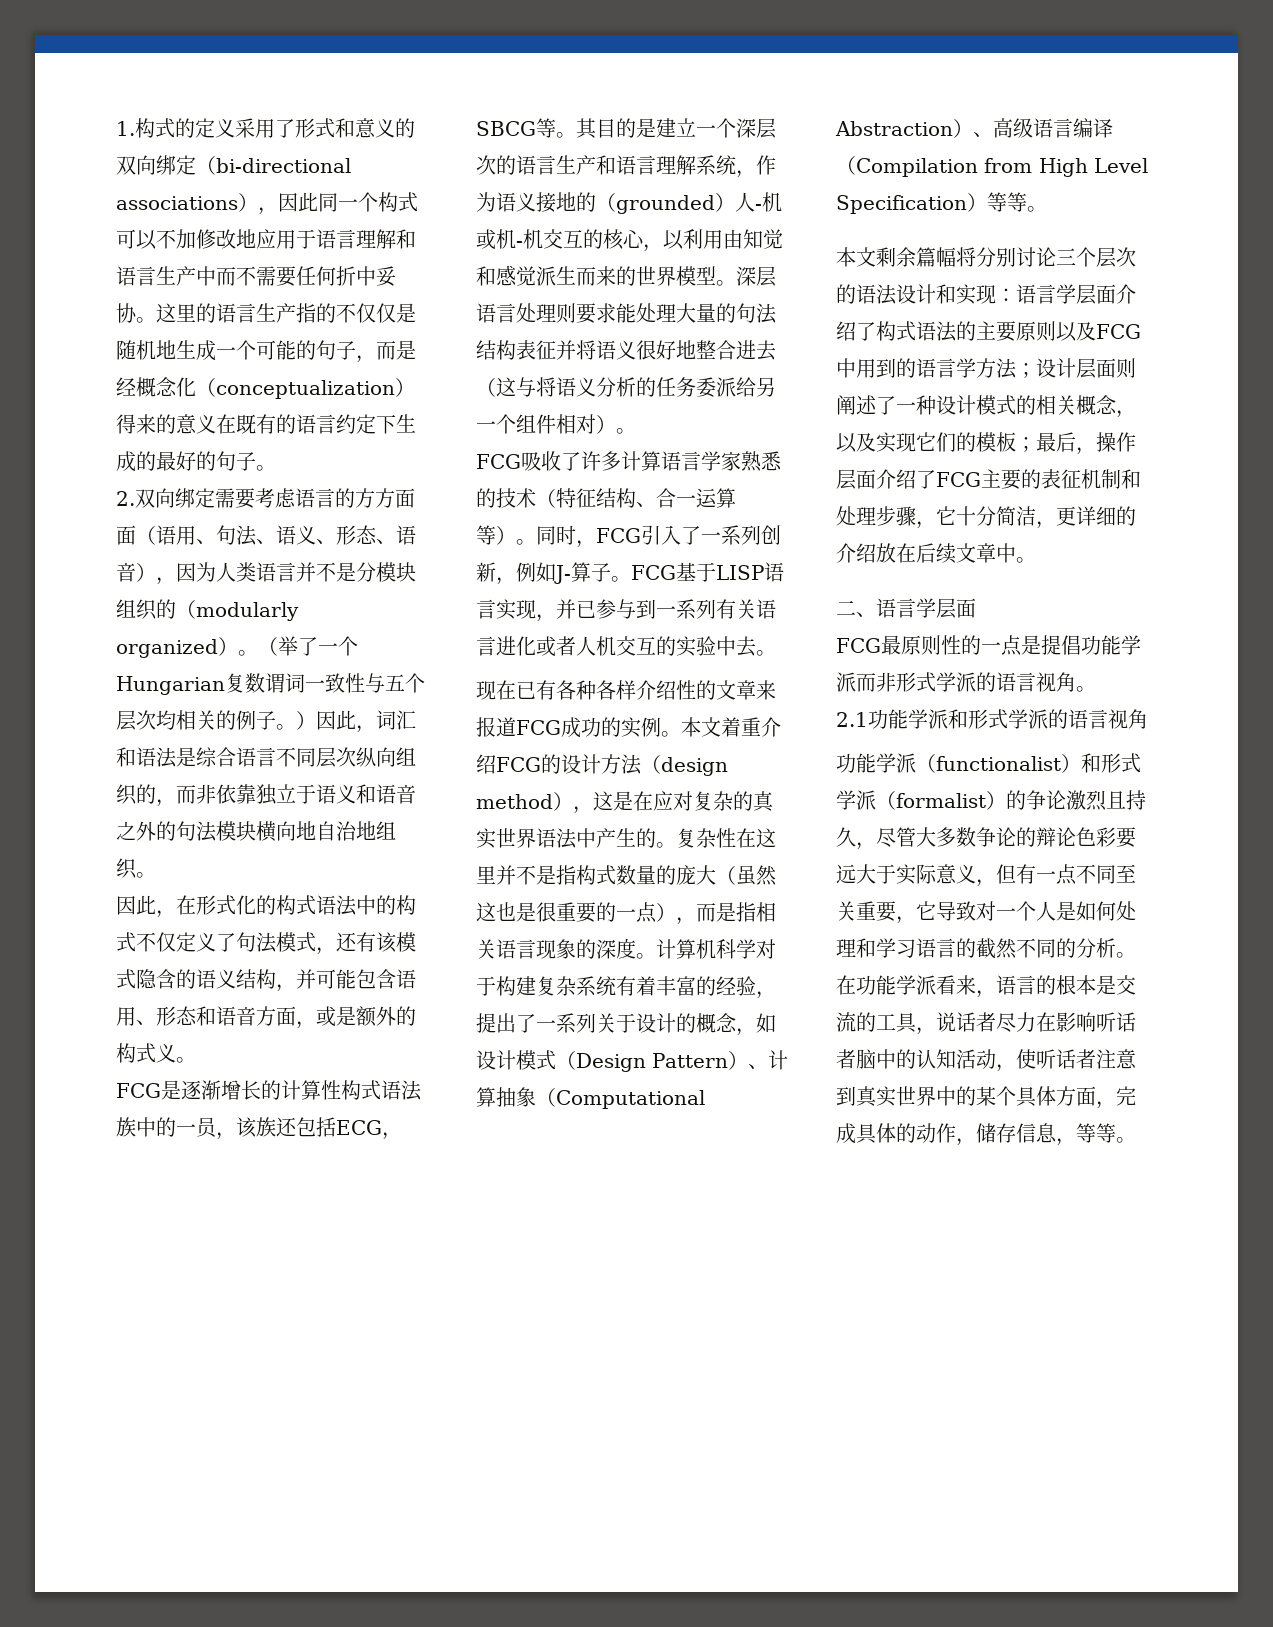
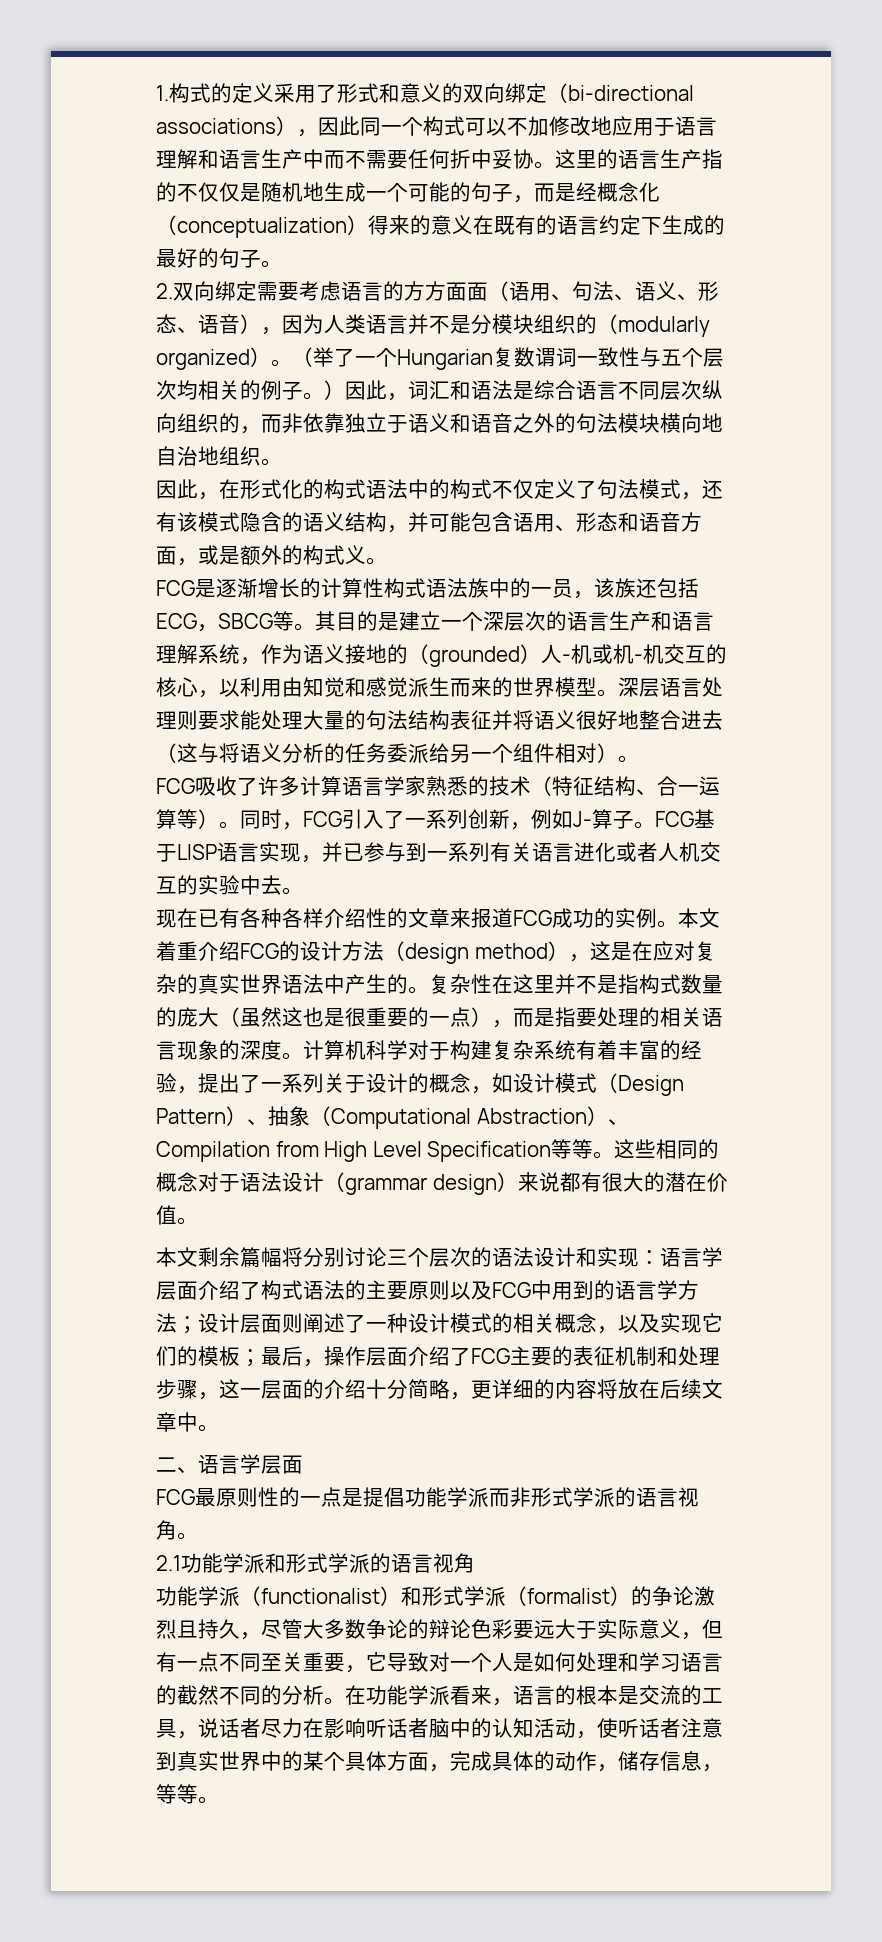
(756, 912) none -> [576,1007,660,1027] 要处理的
[768,1050,788,1070] [476,1087,496,1107] 计算 -> (268, 1122) none
[993,118,1113,138] [836,156,856,175] 高级语言编译（ -> (629, 1122) none
[967,192,1047,212] ）等等。 -> [551,1139,720,1159] [156,1172,728,1195] [156,1205,198,1225] 等等。这些相同的概念对于语法设计（grammar design）来说都有很大的潜在价值。
[936,506,1036,526] 它十分简洁 -> [219,1379,450,1399] 这一层面的介绍十分简略
[836,543,876,563] 介绍 -> [555,1379,618,1399] 内容将

